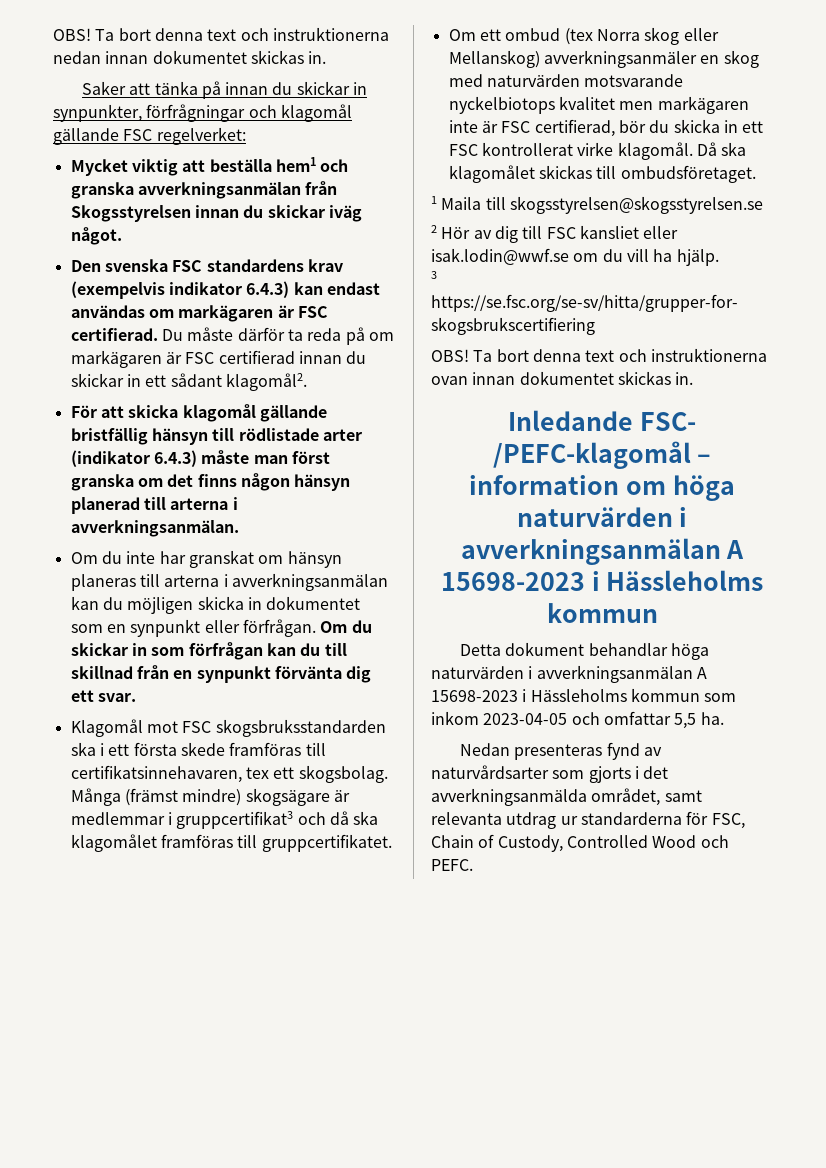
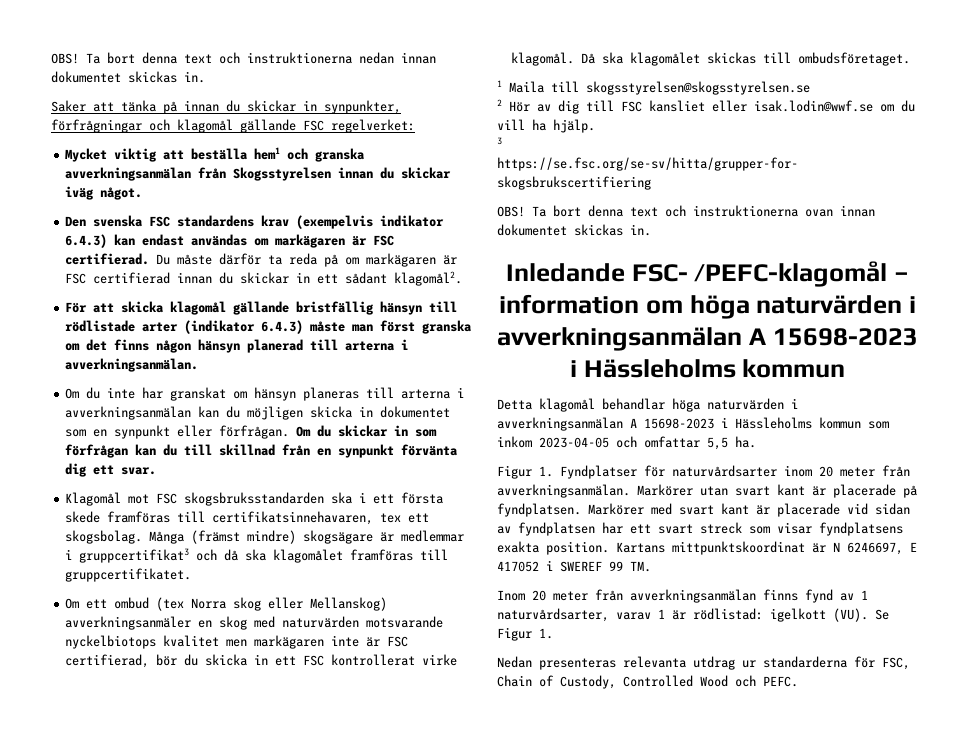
[505,642,585,656] dokument -> [539,398,595,412] klagomål
[459,742,662,760] [431,765,669,783] [431,788,702,806] Nedan presenteras fynd av naturvårdsarter som gjorts i det avverkningsanmälda området, samt -> [497,465,910,479] [497,484,917,498] [497,503,910,517] [497,522,903,536] [497,541,917,555] [497,560,651,572] [497,589,868,603] [497,608,889,622] [497,627,553,641] [497,656,616,670] Figur 1. Fyndplatser för naturvårdsarter inom 20 meter från avverkningsanmälan. Markörer utan svart kant är placerade på fyndplatsen. Markörer med svart kant är placerade vid sidan av fyndplatsen har ett svart streck som visar fyndplatsens exakta position. Kartans mittpunktskoordinat är N 6246697, E 417052 i SWEREF 99 TM. // Inom 20 meter från avverkningsanmälan finns fynd av 1 naturvårdsarter, varav 1 är rödlistad: igelkott (VU). Se Figur 1. // Nedan presenteras

